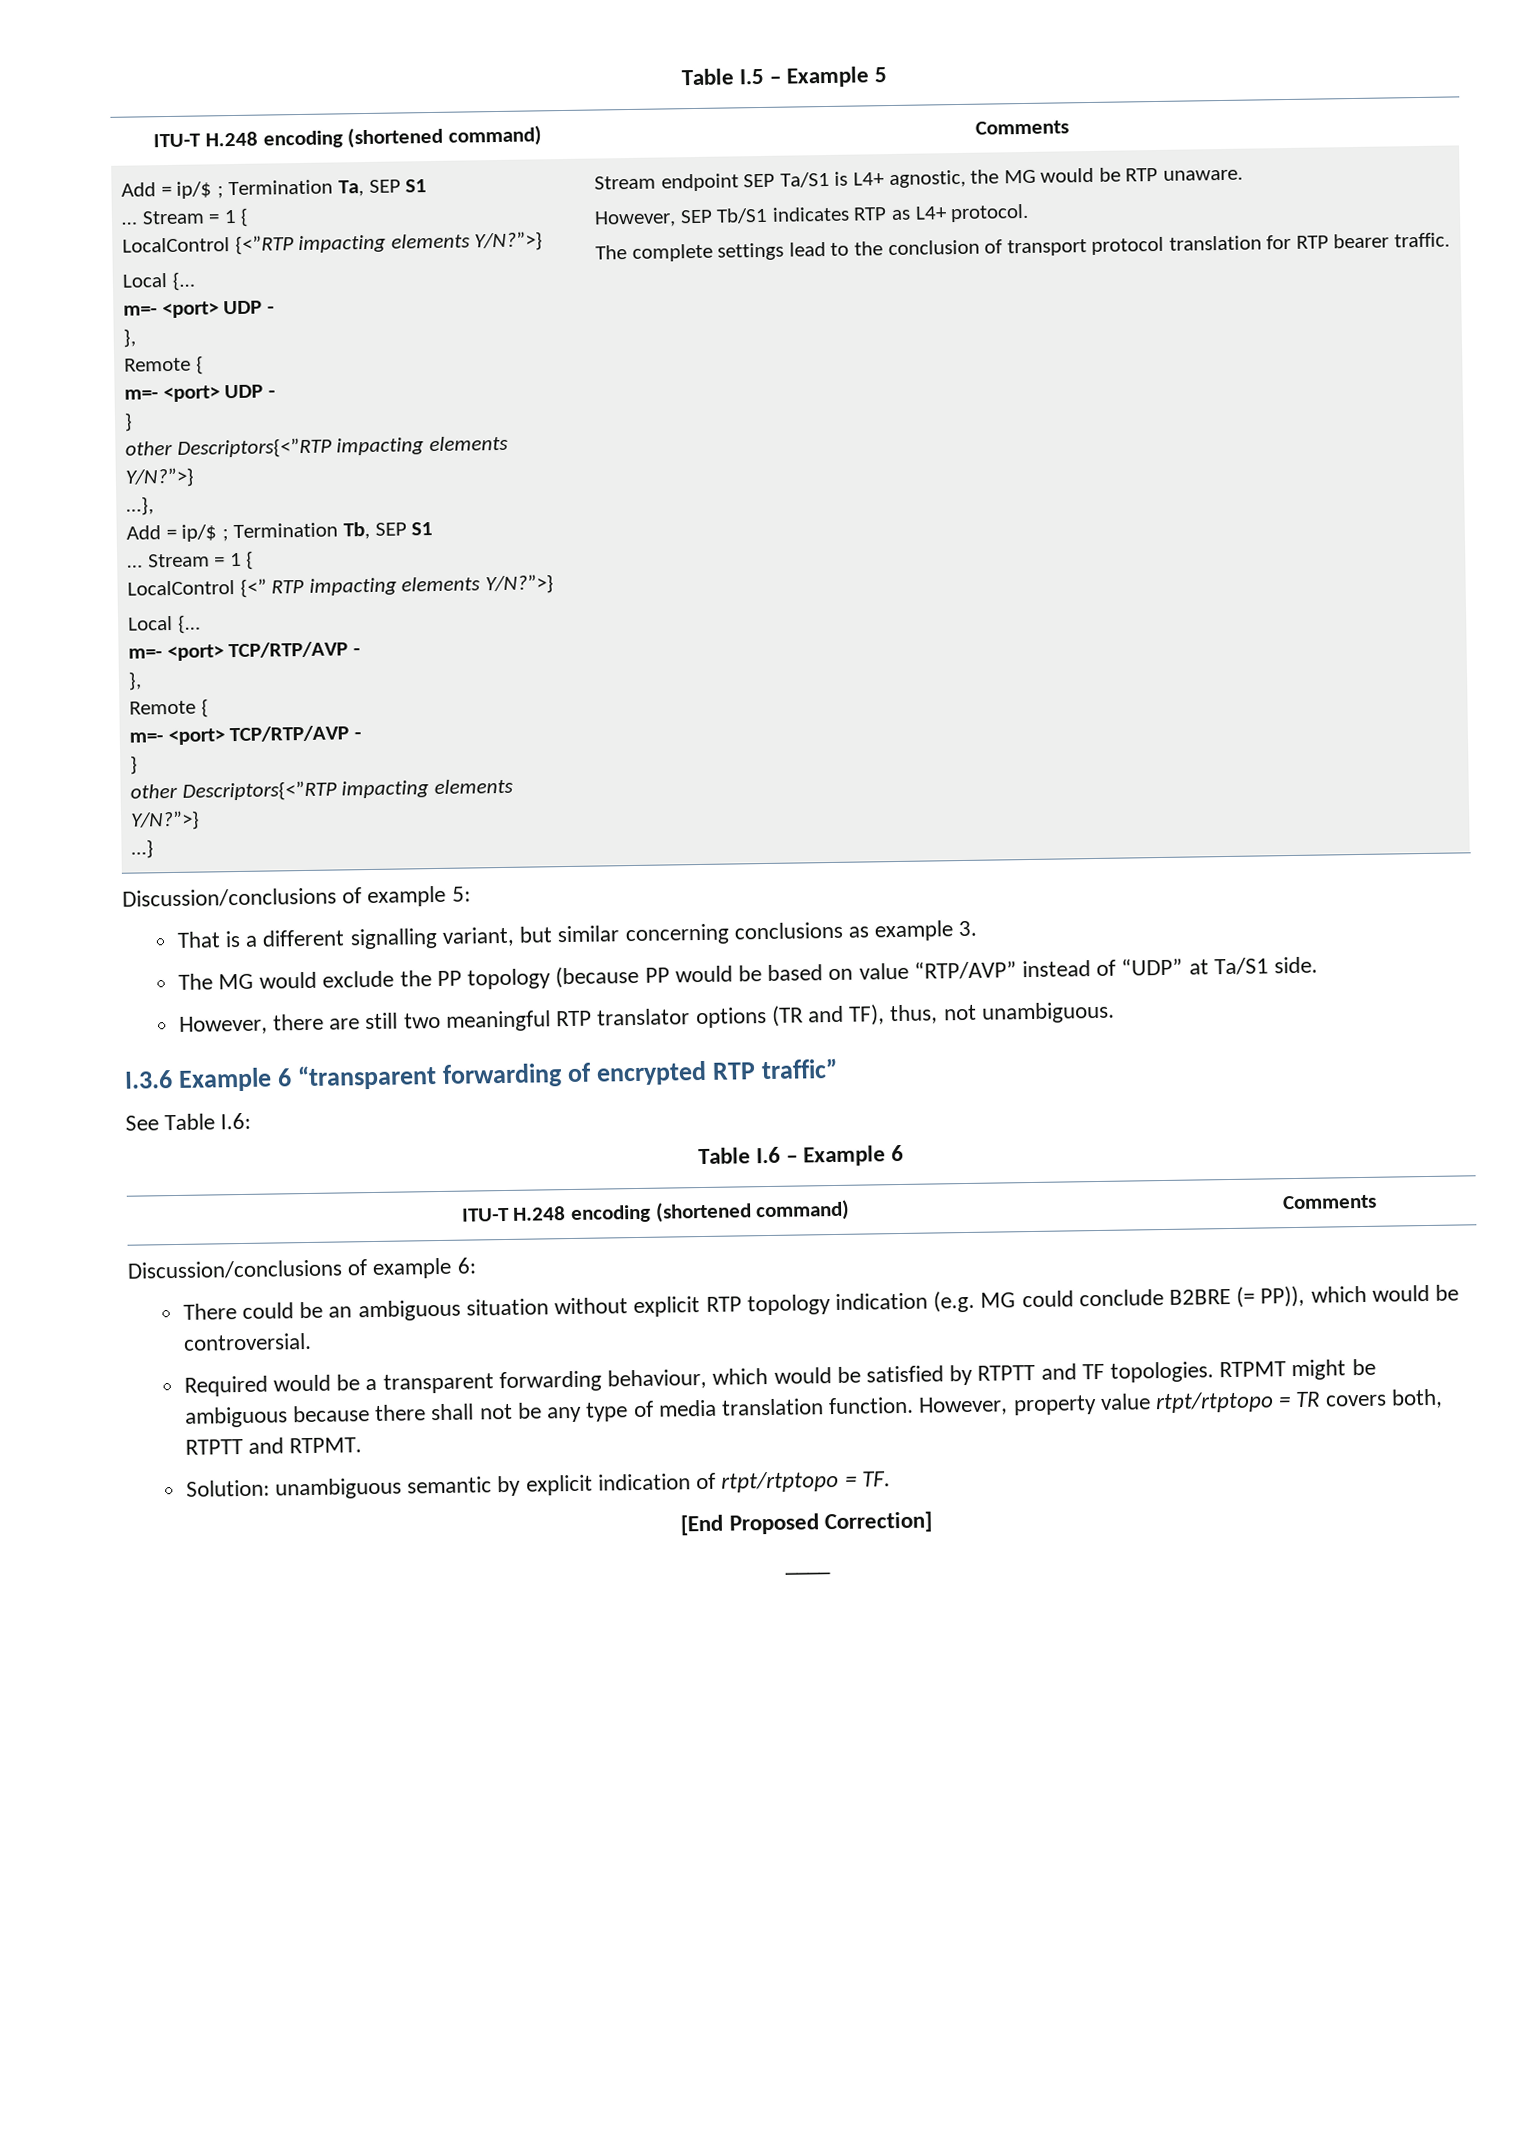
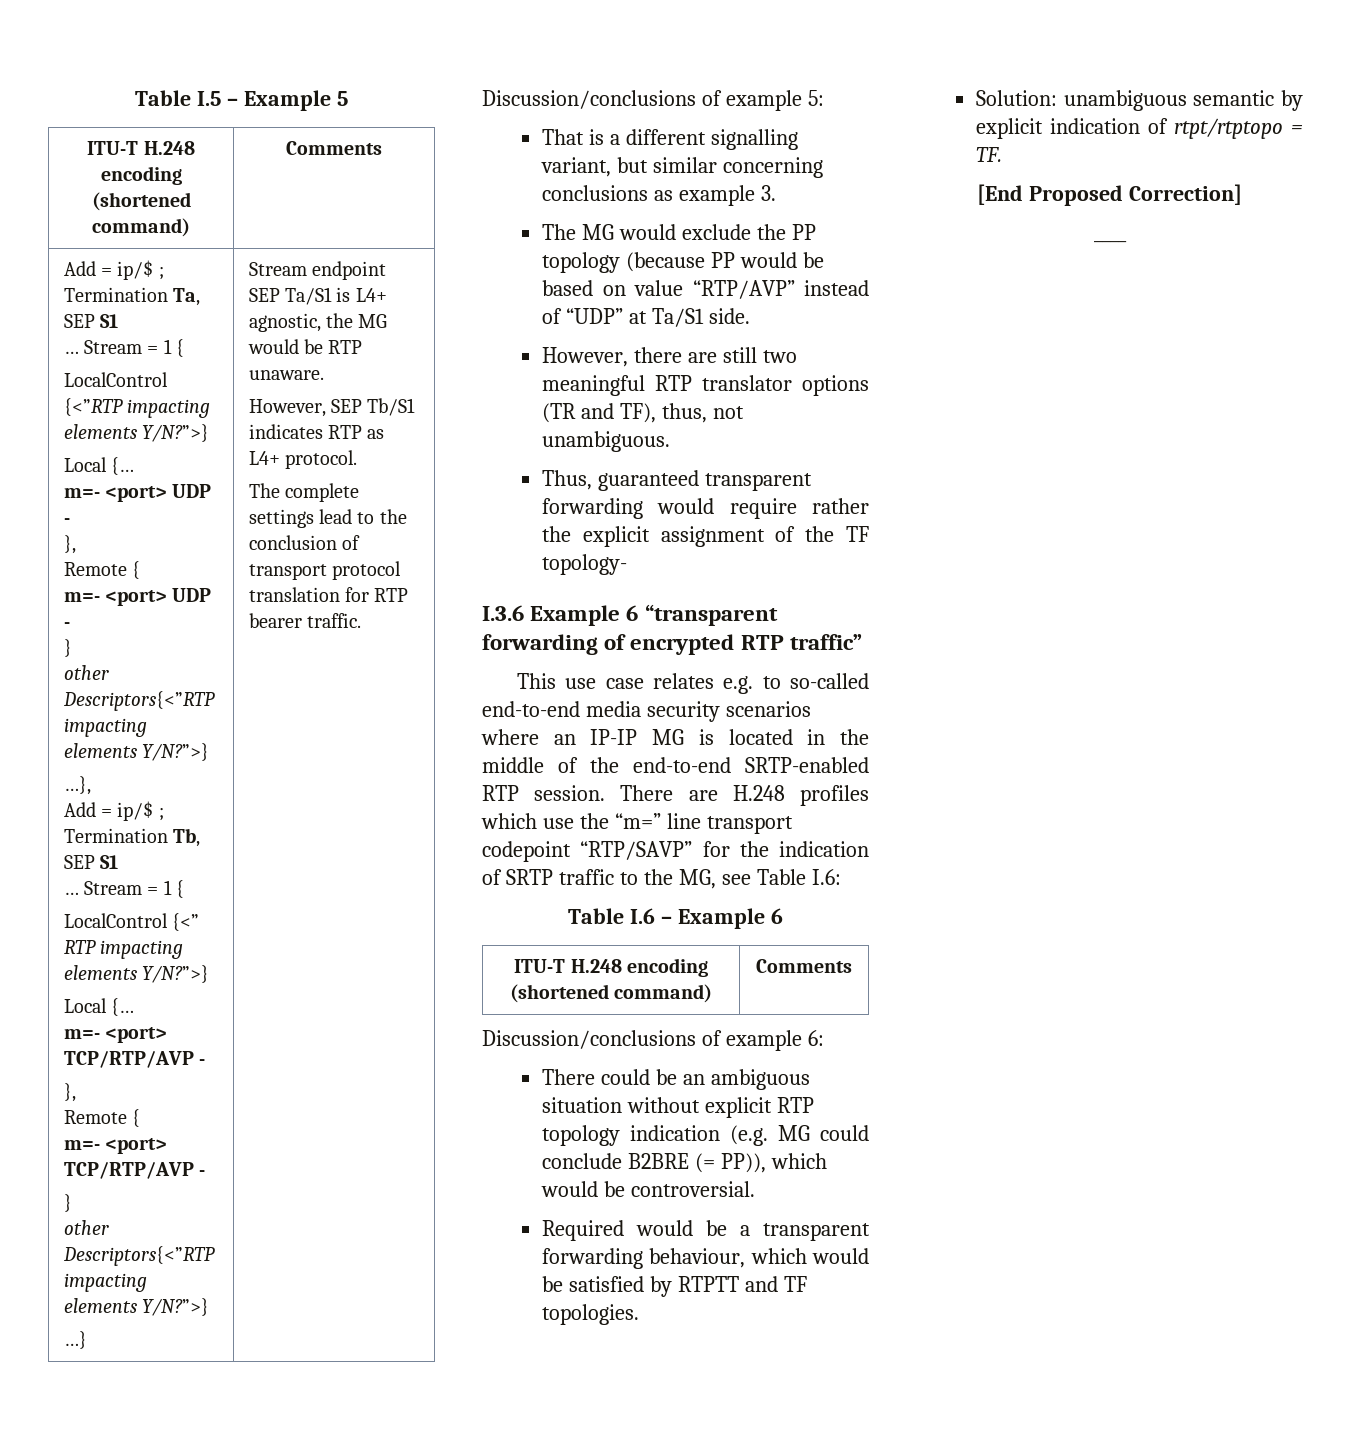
(1115, 1012) none -> [542,470,813,491] [542,498,869,519] [542,526,869,547] [542,554,628,575] // Thus, guaranteed transparent forwarding would require rather the explicit assignment of the TF topology-
[125,1115,159,1131] See -> [516,673,869,694] [482,701,811,722] [481,729,869,745] [482,757,869,773] [482,785,869,806] [481,813,793,834] [482,841,869,862] [482,869,751,889] This use case relates e.g. to so-called end-to-end media security scenarios where an IP-IP MG is located in the middle of the end-to-end SRTP-enabled RTP session. There are H.248 profiles which use the “m=” line transport codepoint “RTP/SAVP” for the indication of SRTP traffic to the MG, see
[1219,1358,1376,1381] [184,1388,1443,1428] [184,1437,363,1455] RTPMT might be ambiguous because there shall not be any type of media translation function. However, property value rtpt/rtptopo = TR covers both, RTPTT and RTPMT. -> (640, 1314) none

